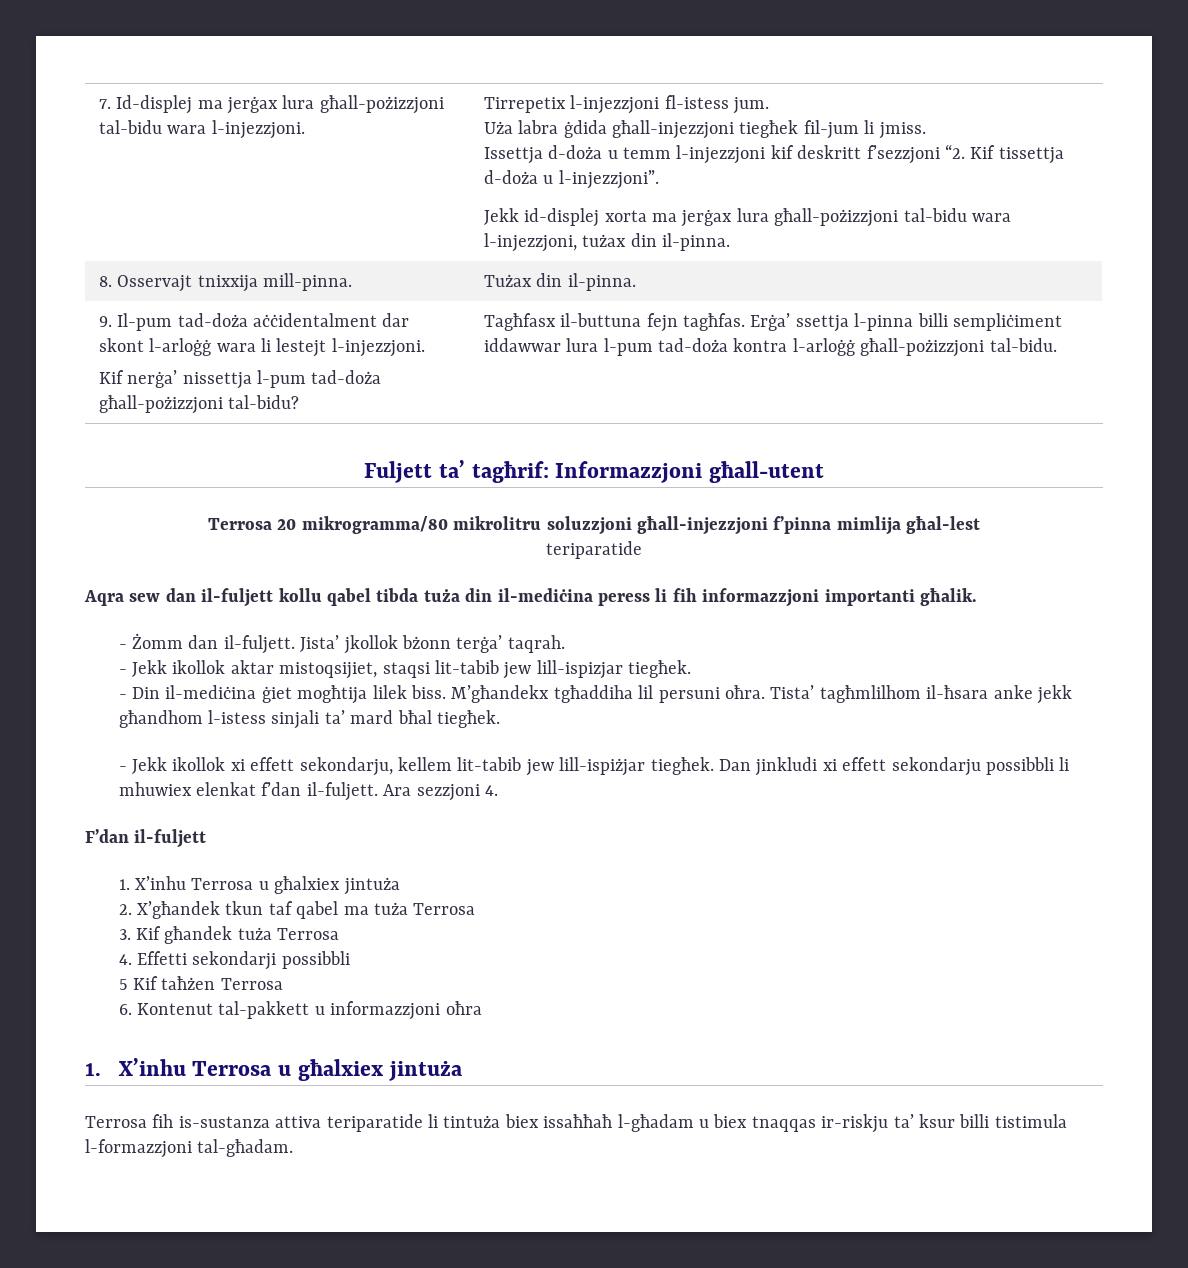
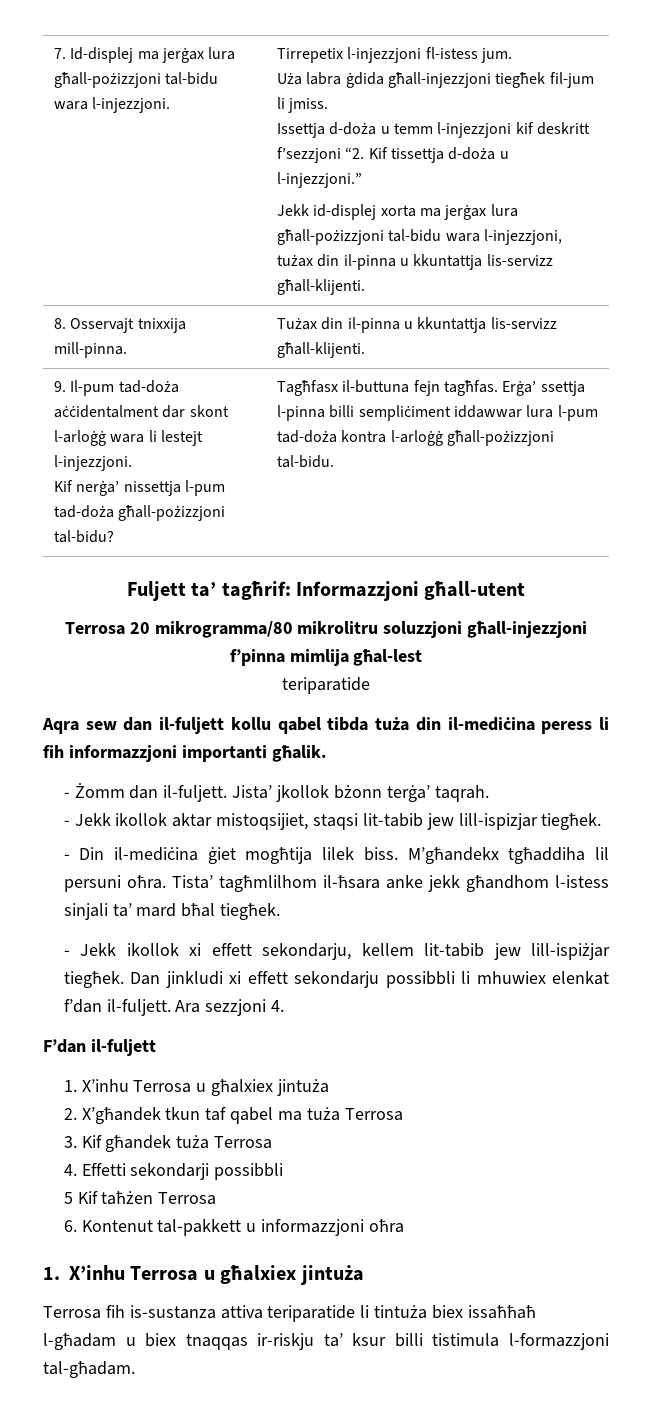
[558,170,659,189] l-injezzjoni”. -> [277,172,363,188] l-injezzjoni.”
[661,233,730,251] il-pinna. -> [343,254,553,270] [277,279,366,295] il-pinna u kkuntattja lis-servizz għall-klijenti.
[567,273,636,291] il-pinna. -> [347,317,557,333] [277,342,366,358] il-pinna u kkuntattja lis-servizz għall-klijenti.

